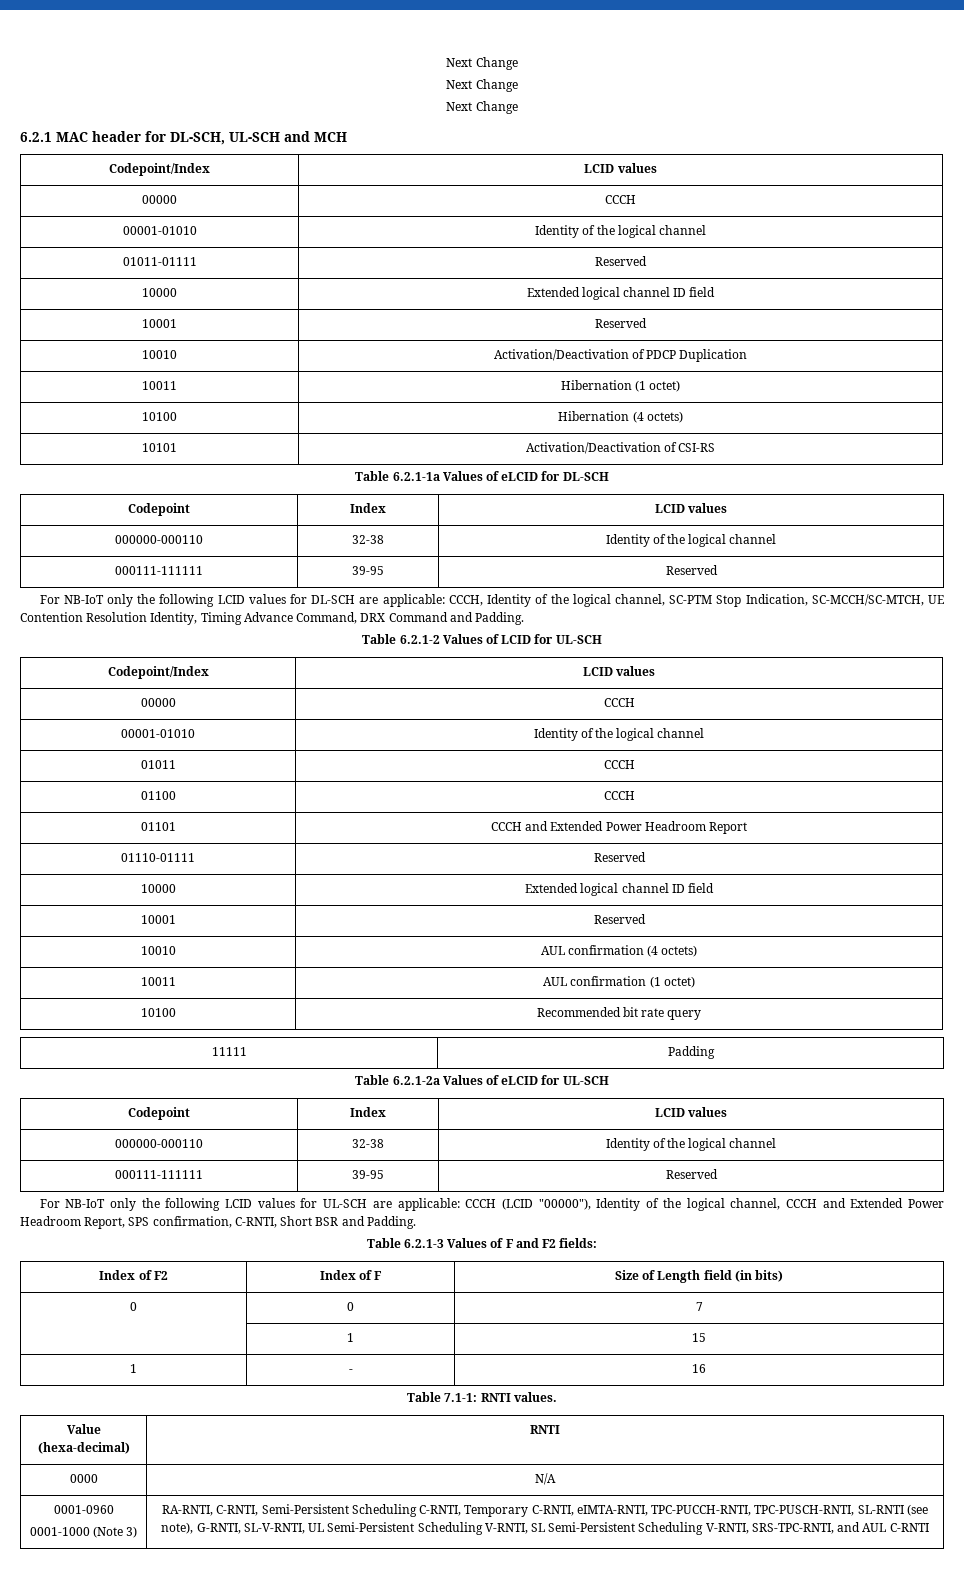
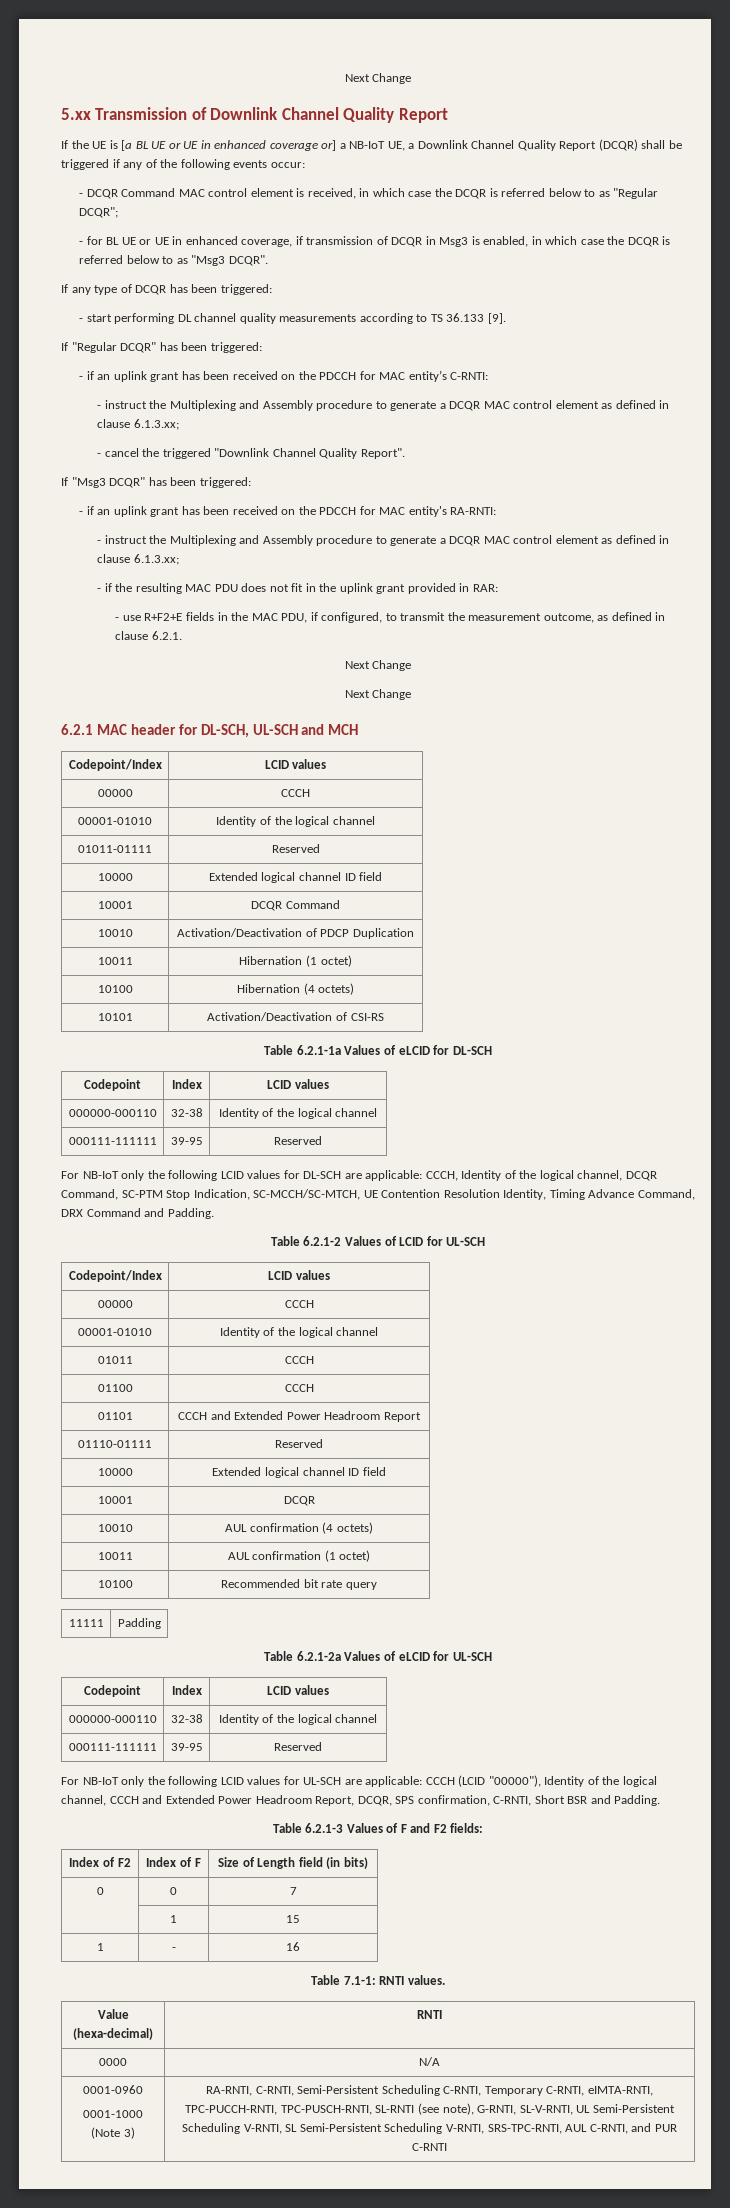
[446,57,518,70] Next Change -> [344,73,412,84] [61,107,448,123] [61,139,682,151] [61,159,305,170] [79,188,659,199] [79,207,119,218] [79,236,671,247] [79,255,268,266] [61,284,272,295] [79,313,506,324] [61,342,262,353] [79,370,489,382] [97,400,670,411] [97,419,179,430] [97,448,405,459] [61,477,251,488] [79,506,497,517] [97,535,670,546] [97,554,179,565] [97,583,498,594] [115,612,666,623] [115,631,182,640] Next Change // 5.xx Transmission of Downlink Channel Quality Report // If the UE is [a BL UE or UE in enhanced coverage or] a NB-IoT UE, a Downlink Channel Quality Report (DCQR) shall be triggered if any of the following events occur: // - DCQR Command MAC control element is received, in which case the DCQR is referred below to as "Regular DCQR"; // - for BL UE or UE in enhanced coverage, if transmission of DCQR in Msg3 is enabled, in which case the DCQR is referred below to as "Msg3 DCQR". // If any type of DCQR has been triggered: // - start performing DL channel quality measurements according to TS 36.133 [9]. // If "Regular DCQR" has been triggered: // - if an uplink grant has been received on the PDCCH for MAC entity’s C-RNTI: // - instruct the Multiplexing and Assembly procedure to generate a DCQR MAC control element as defined in clause 6.1.3.xx; // - cancel the triggered "Downlink Channel Quality Report". // If "Msg3 DCQR" has been triggered: // - if an uplink grant has been received on the PDCCH for MAC entity's RA-RNTI: // - instruct the Multiplexing and Assembly procedure to generate a DCQR MAC control element as defined in clause 6.1.3.xx; // - if the resulting MAC PDU does not fit in the uplink grant provided in RAR: // - use R+F2+E fields in the MAC PDU, if configured, to transmit the measurement outcome, as defined in clause 6.2.1.
[595,318,647,328] Reserved -> [251,900,340,911] DCQR Command
(665, 600) none -> [625,1171,657,1181] [61,1189,118,1200] DCQR Command,
[593,914,646,924] Reserved -> [283,1496,315,1506] DCQR
(126, 1223) none -> [357,1796,392,1806] DCQR,
[837,1522,887,1532] and AUL -> [565,2123,677,2134] AUL C-RNTI, and PUR

